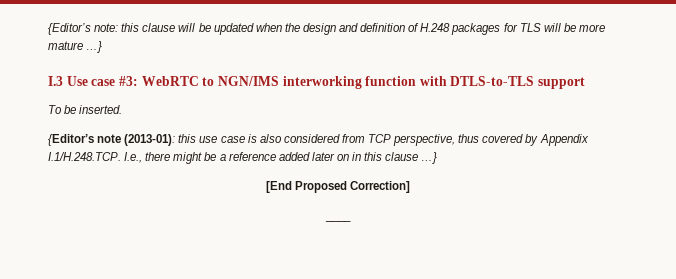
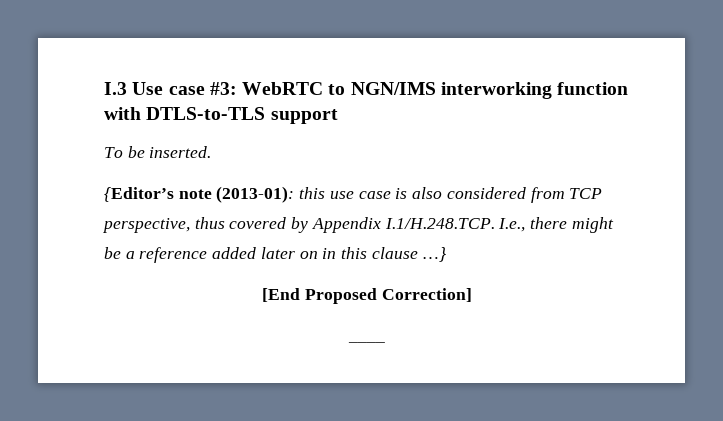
[48,23,605,35] [48,41,103,53] {Editor’s note: this clause will be updated when the design and definition of H.248 packages for TLS will be more mature …} // -> (104, 88) none

